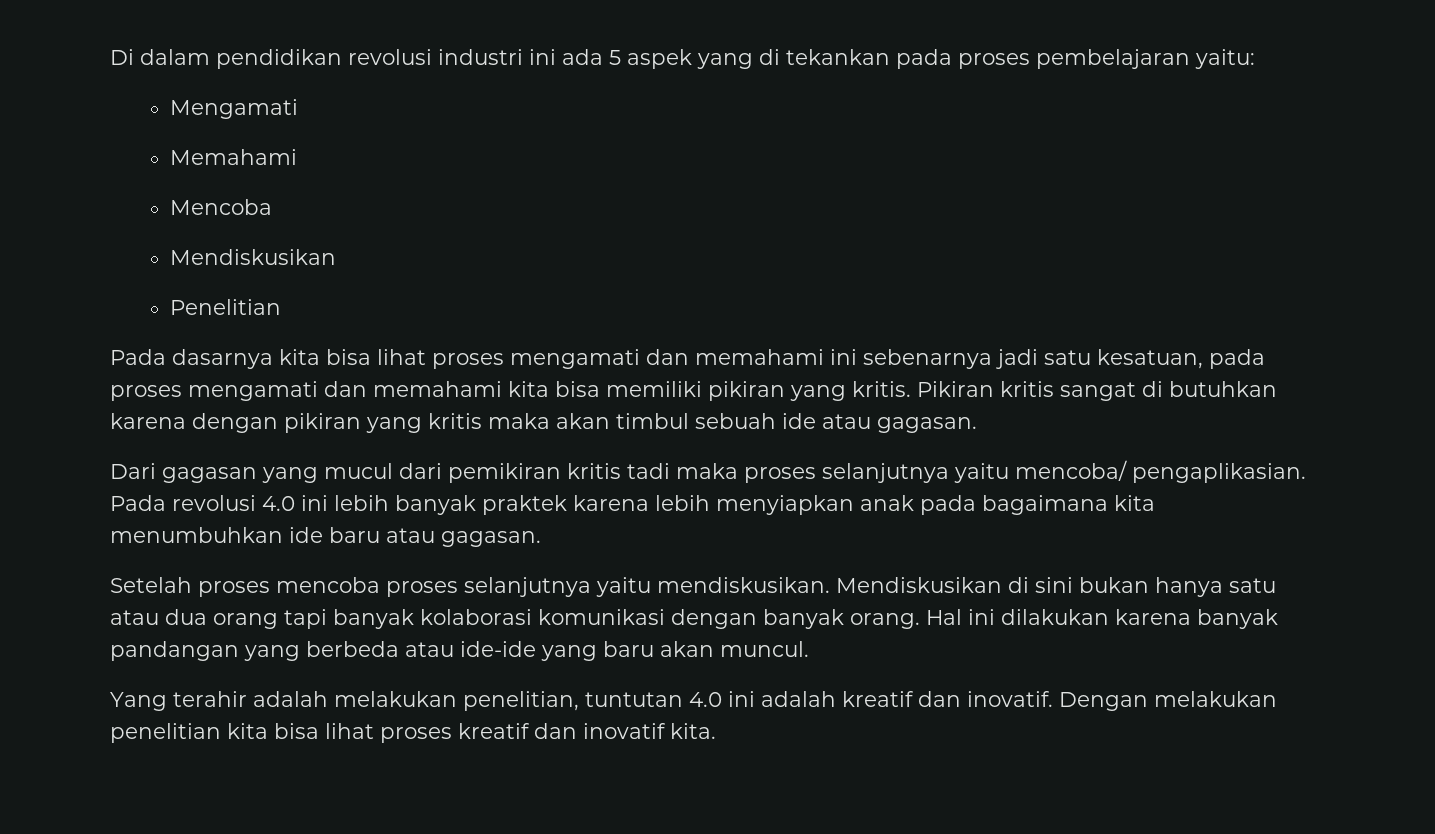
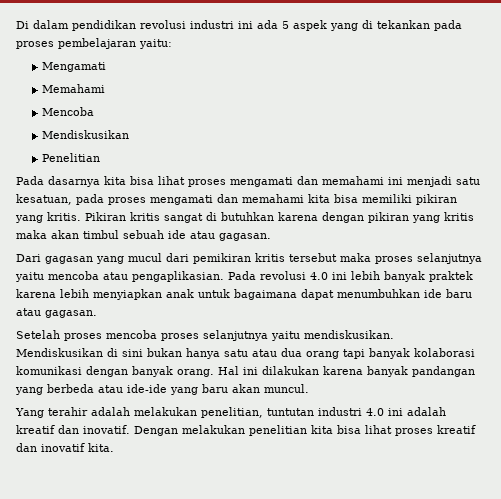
[863,349,1038,369] sebenarnya jadi -> [407,176,452,187] menjadi
[627,463,670,479] tadi -> [289,253,337,262] tersebut
[1015,460,1127,481] mencoba/ -> [48,271,128,280] mencoba atau
[920,495,1155,515] pada bagaimana kita -> [198,289,334,300] untuk bagaimana dapat
(683, 699) none -> [318,407,362,416] industri

